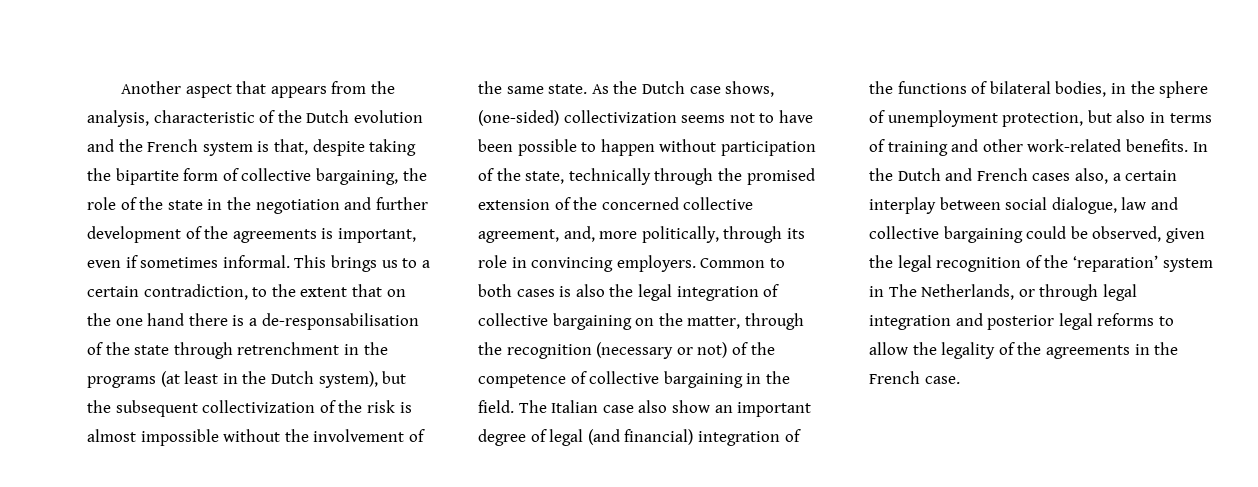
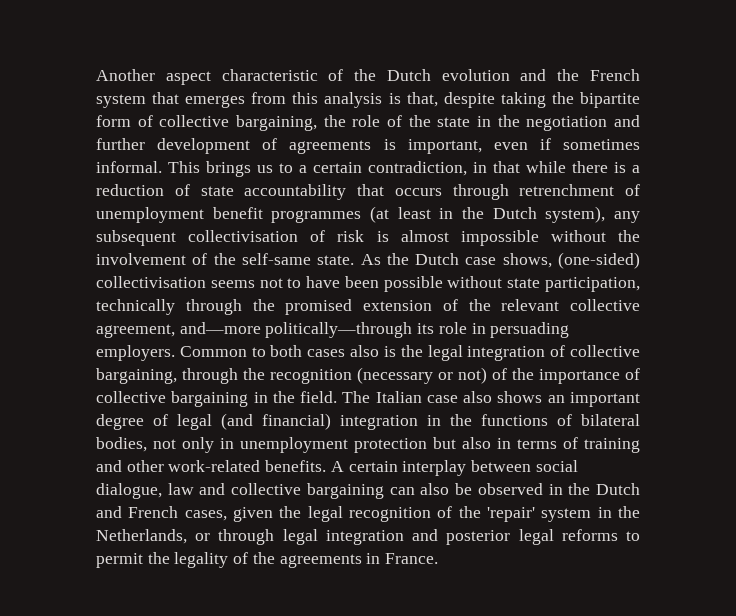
[236,81,395,98] [87,110,149,127] that appears from the analysis, -> (211, 78) none
(253, 149) none -> [152,92,383,108] that emerges from this analysis
[204,226,229,239] the -> (278, 144) none
[252,284,406,297] [87,313,419,330] [87,342,388,359] [87,376,156,388] to the extent that on the one hand there is a de-responsabilisation of the state through retrenchment in the programs -> [473,161,640,173] [96,184,640,200] [96,207,362,223] in that while there is a reduction of state accountability that occurs through retrenchment of unemployment benefit programmes
[382,371,407,384] [87,400,363,417] but the subsequent collectivization of the -> [614,211,641,223] [96,230,326,246] any subsequent collectivisation of
[506,86,544,94] same -> [241,253,311,265] self-same
[563,110,677,123] collectivization -> [96,276,206,288] collectivisation
[581,139,816,156] [478,168,565,184] to happen without participation of the state, -> [447,276,640,292] without state participation,
[601,197,679,210] concerned -> [501,299,560,311] relevant
[563,226,783,243] and, more politically, through -> [179,322,413,338] and—more politically—through
[531,257,614,272] convincing -> [490,322,570,338] persuading
[559,284,605,297] is also -> [350,345,396,357] also is
[552,313,741,330] bargaining on the matter, -> [96,368,177,384] bargaining,
[478,374,566,388] competence -> [539,369,620,384] importance
[671,400,710,413] show -> [497,391,543,403] shows
[784,429,801,442] of -> [427,415,441,426] in
[1110,81,1209,98] [869,110,1084,127] in the sphere of unemployment protection, -> [153,437,427,453] not only in unemployment protection
[1192,142,1208,152] [869,168,1121,184] In the Dutch and French cases also, a -> [330,461,344,472] A
[1026,226,1162,242] could be observed, -> [389,483,641,495] [96,506,227,521] can also be observed in the Dutch and French cases,
[1072,255,1158,272] ‘reparation’ -> [486,507,535,522] 'repair'
[888,284,917,297] The -> [617,506,640,518] the
[869,342,908,355] allow -> [96,553,143,568] permit
[1154,342,1179,355] [869,371,960,384] the French case. -> [385,553,439,564] France.

